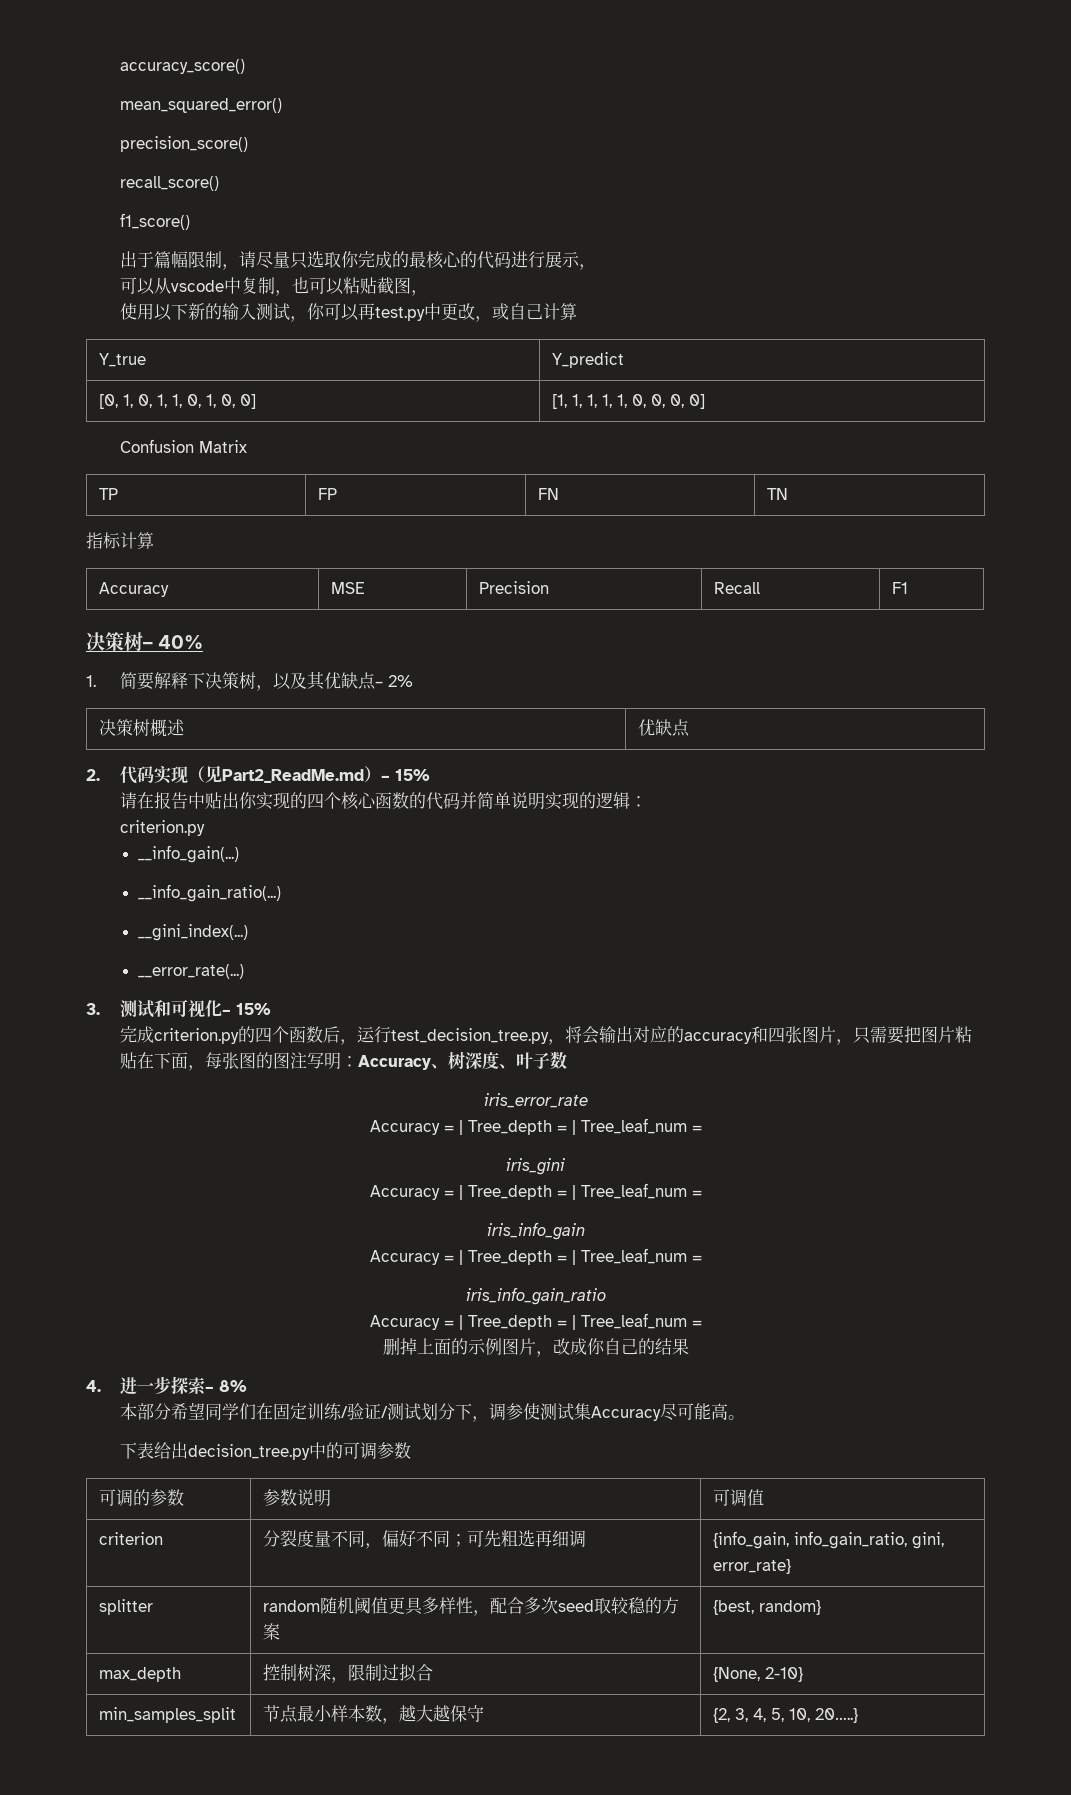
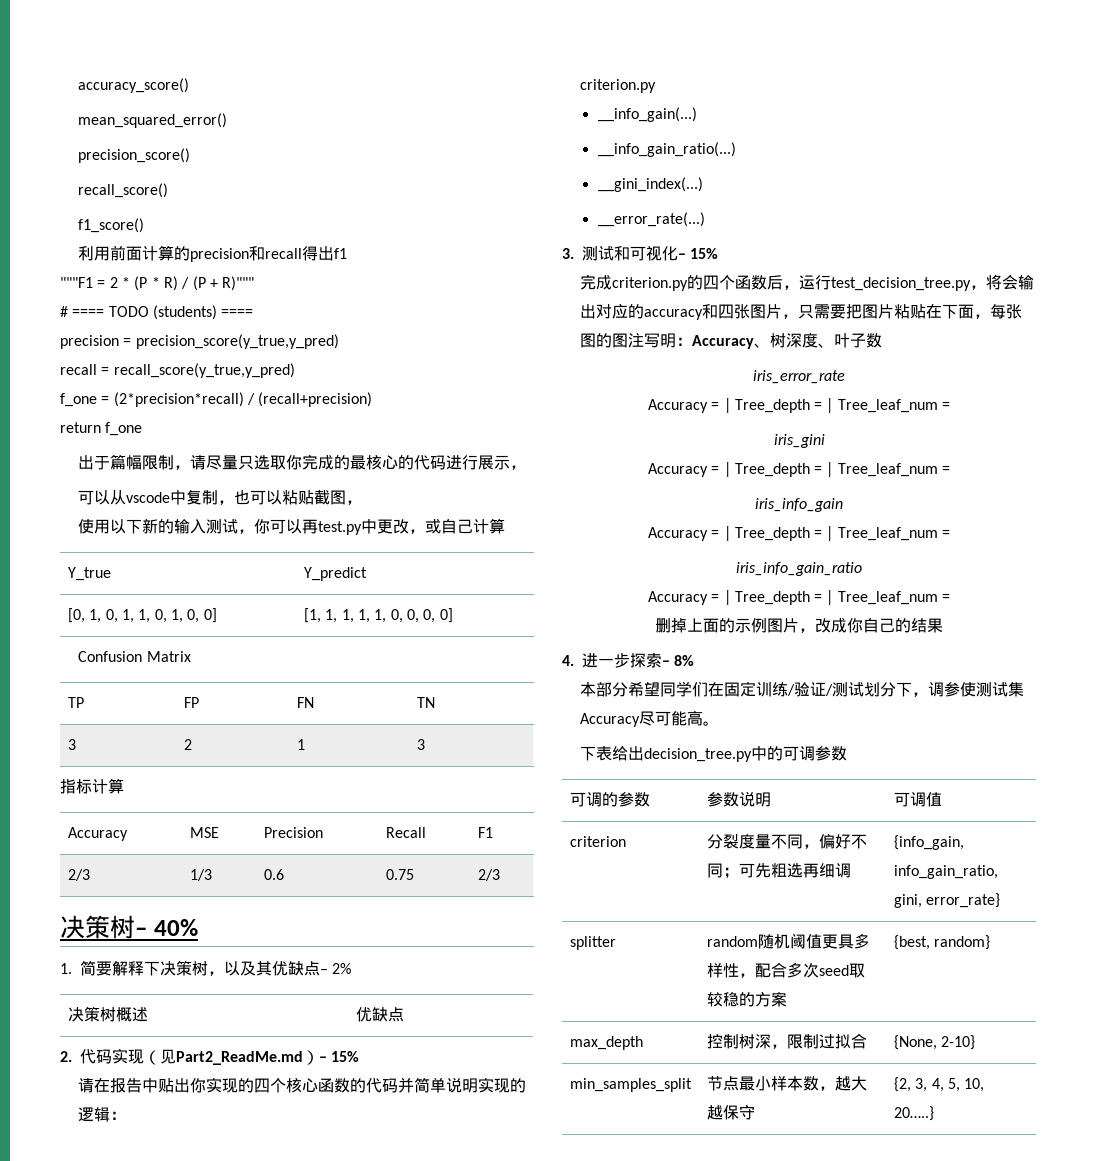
(190, 221) none -> [78,245,348,262] [60,276,255,291] [60,305,254,320] [60,334,339,349] [60,363,295,378] [60,392,373,407] [60,422,143,436] // 利用前面计算的precision和recall得出f1 // """F1 = 2 * (P * R) / (P + R)""" // # ==== TODO (students) ==== // precision = precision_score(y_true,y_pred) // recall = recall_score(y_true,y_pred) // f_one = (2*precision*recall) / (recall+precision) // return f_one
(789, 494) none -> [67,739,76,750] [183,739,192,750] [296,739,305,750] [416,739,425,750] // 3 | 2 | 1 | 3
(909, 588) none -> [67,869,90,881] [189,869,212,881] [263,869,284,880] [385,869,414,880] [477,869,500,881] // 2/3 | 1/3 | 0.6 | 0.75 | 2/3

